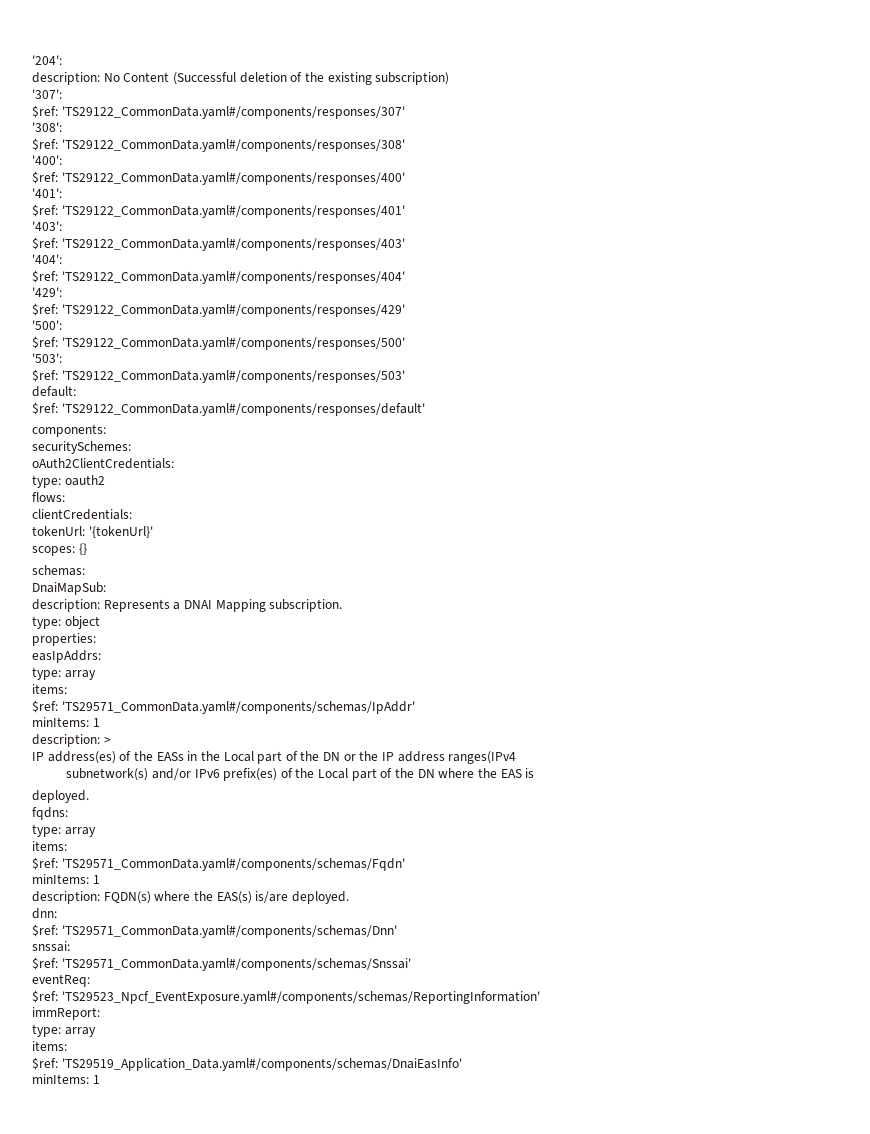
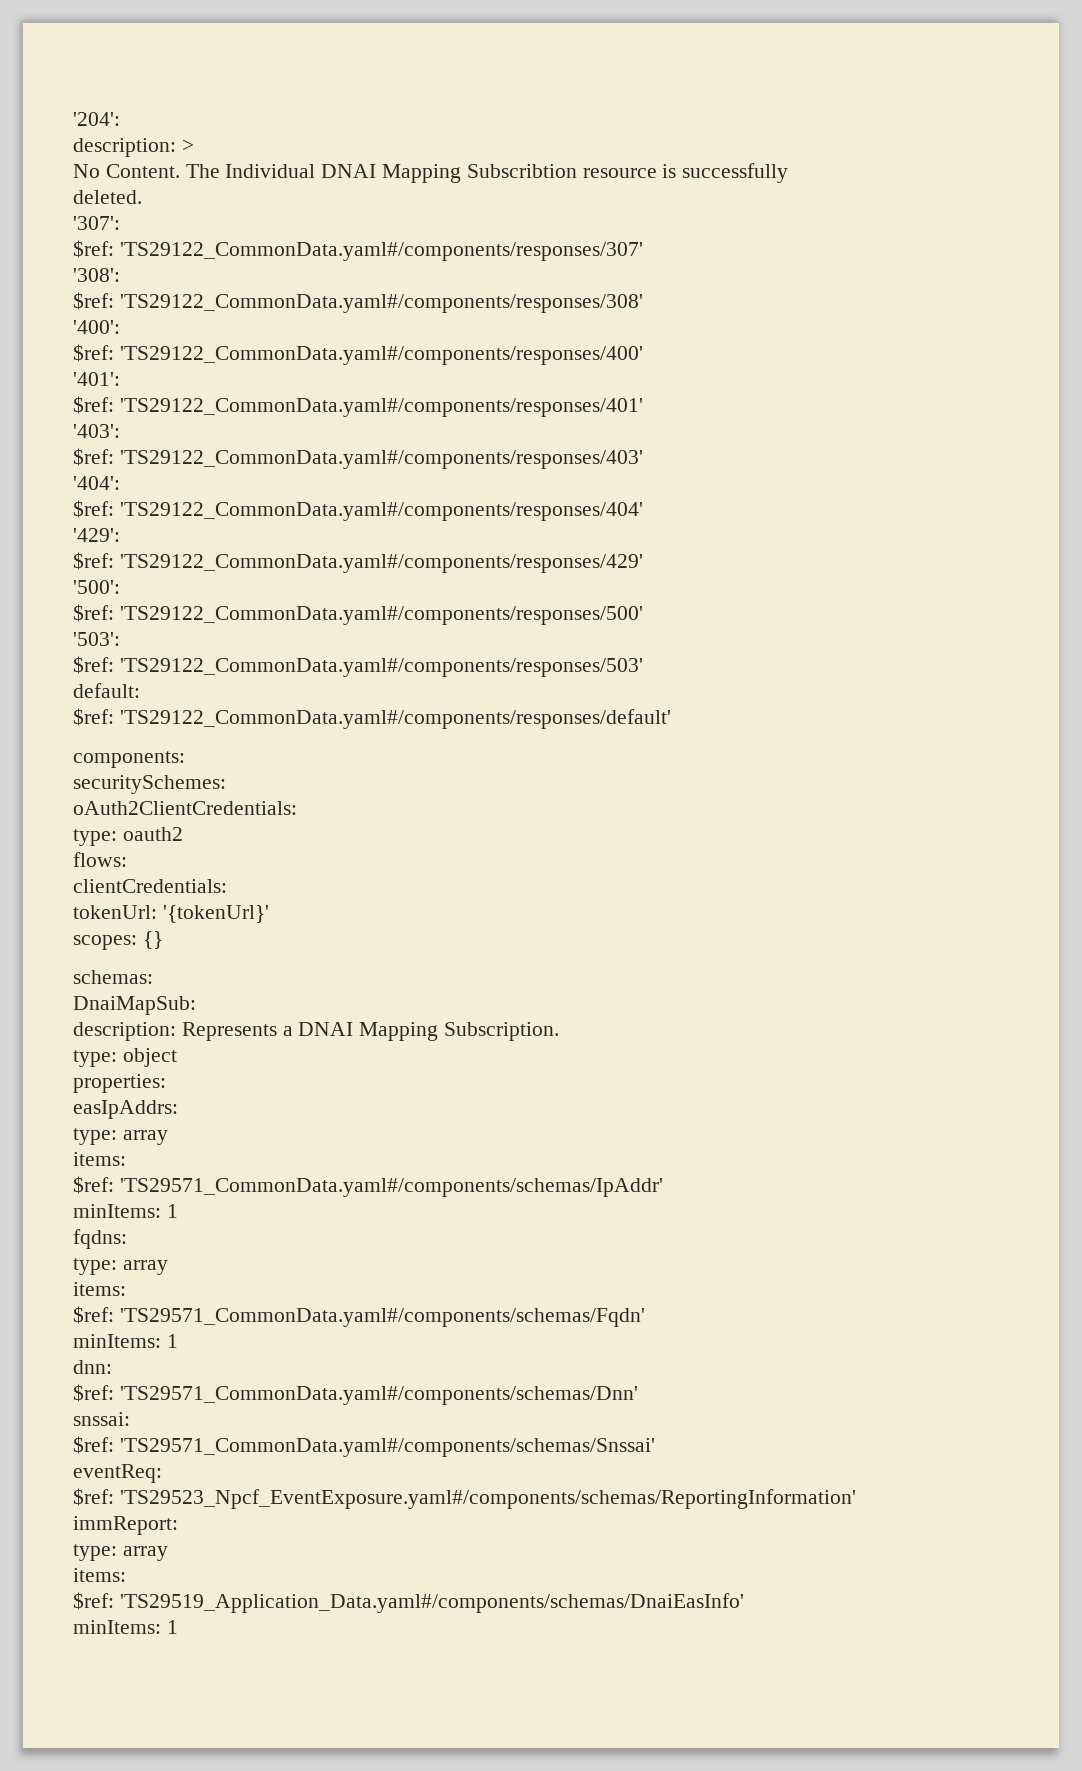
[103,72,450,85] No Content (Successful deletion of the existing subscription) -> [181,139,194,152] [73,163,789,183] [73,190,142,204] > // No Content. The Individual DNAI Mapping Subscribtion resource is successfully // deleted.
[269,599,343,612] subscription. -> [444,1022,560,1041] Subscription.
[32,734,111,747] [32,751,517,764] [66,768,535,781] [32,790,89,803] // description: > // IP address(es) of the EASs in the Local part of the DN or the IP address ranges(IPv4 // subnetwork(s) and/or IPv6 prefix(es) of the Local part of the DN where the EAS is // deployed. -> (178, 1211) none
[32,891,349,904] // description: FQDN(s) where the EAS(s) is/are deployed. -> (178, 1341) none

